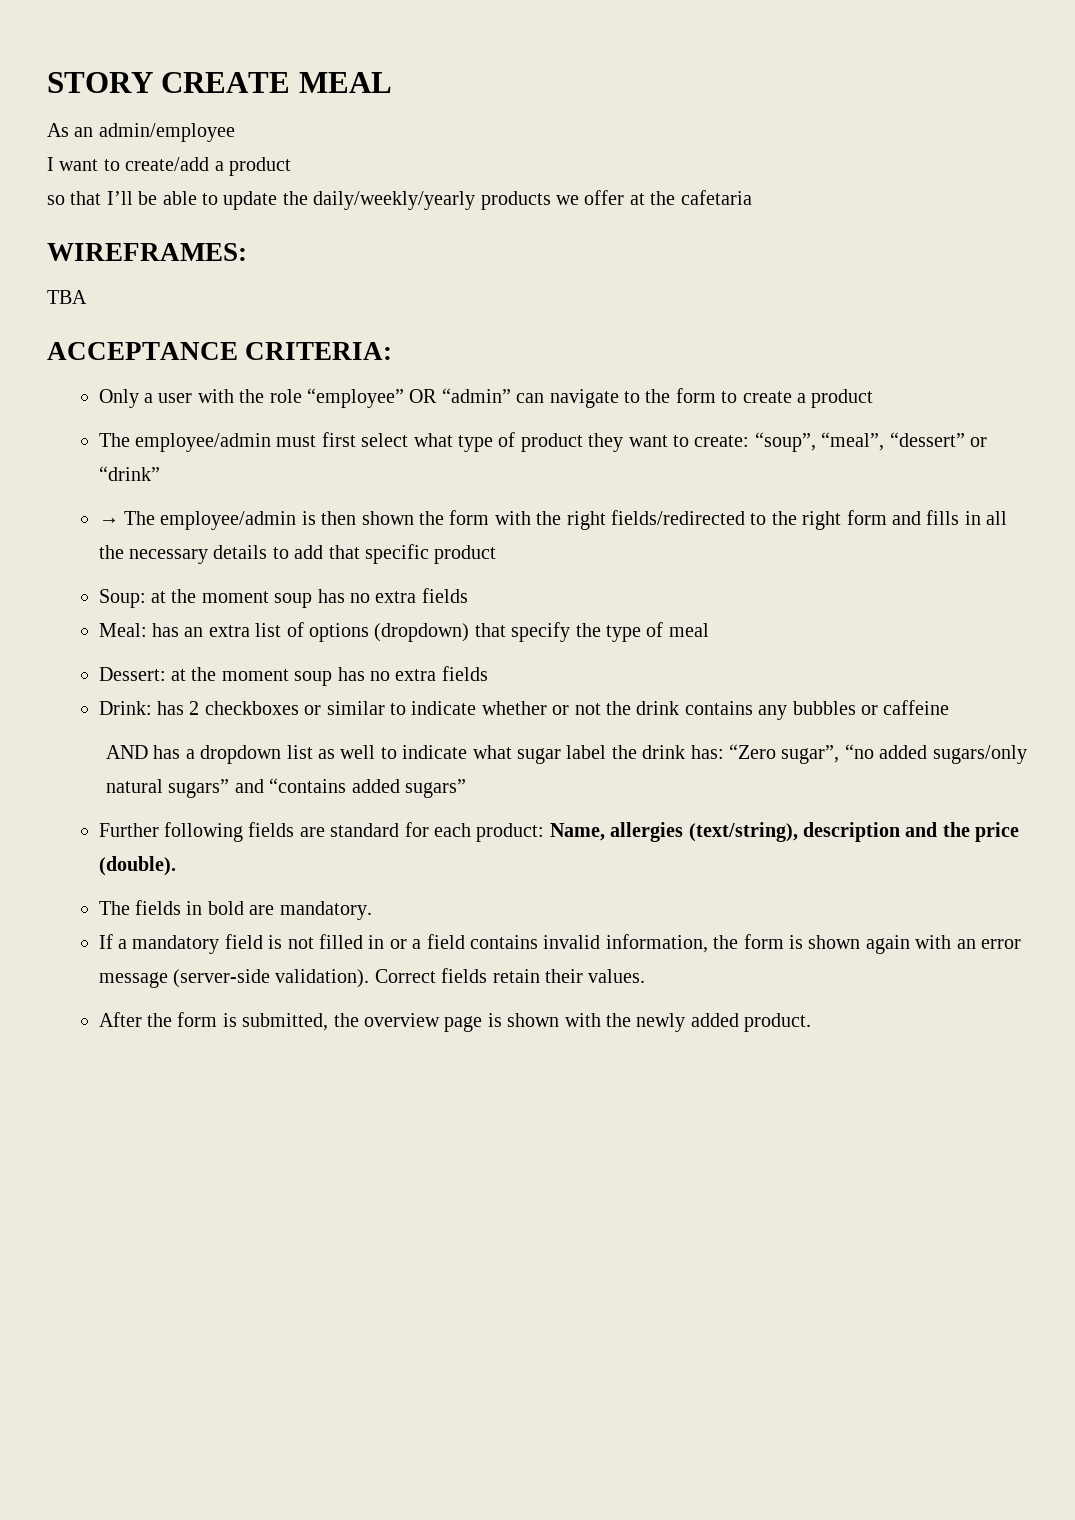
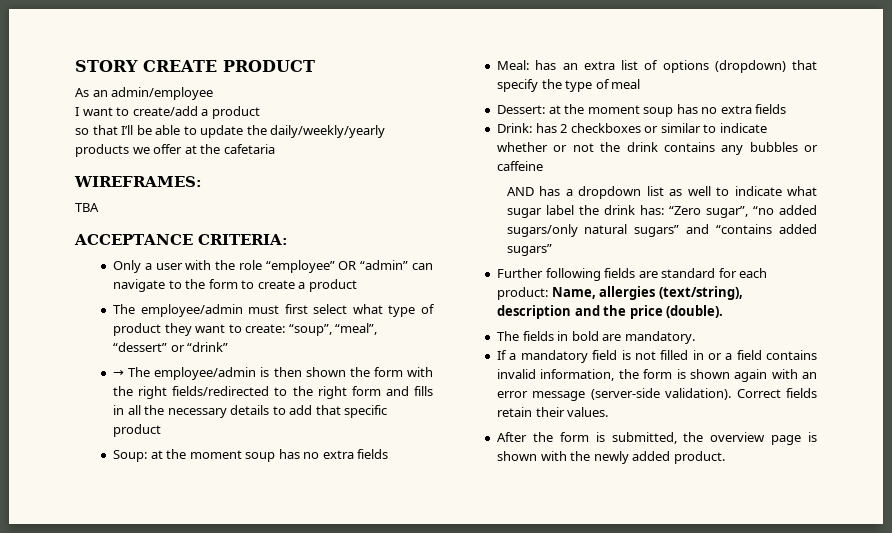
[298,72,392,93] MEAL -> [222,60,315,72] PRODUCT

